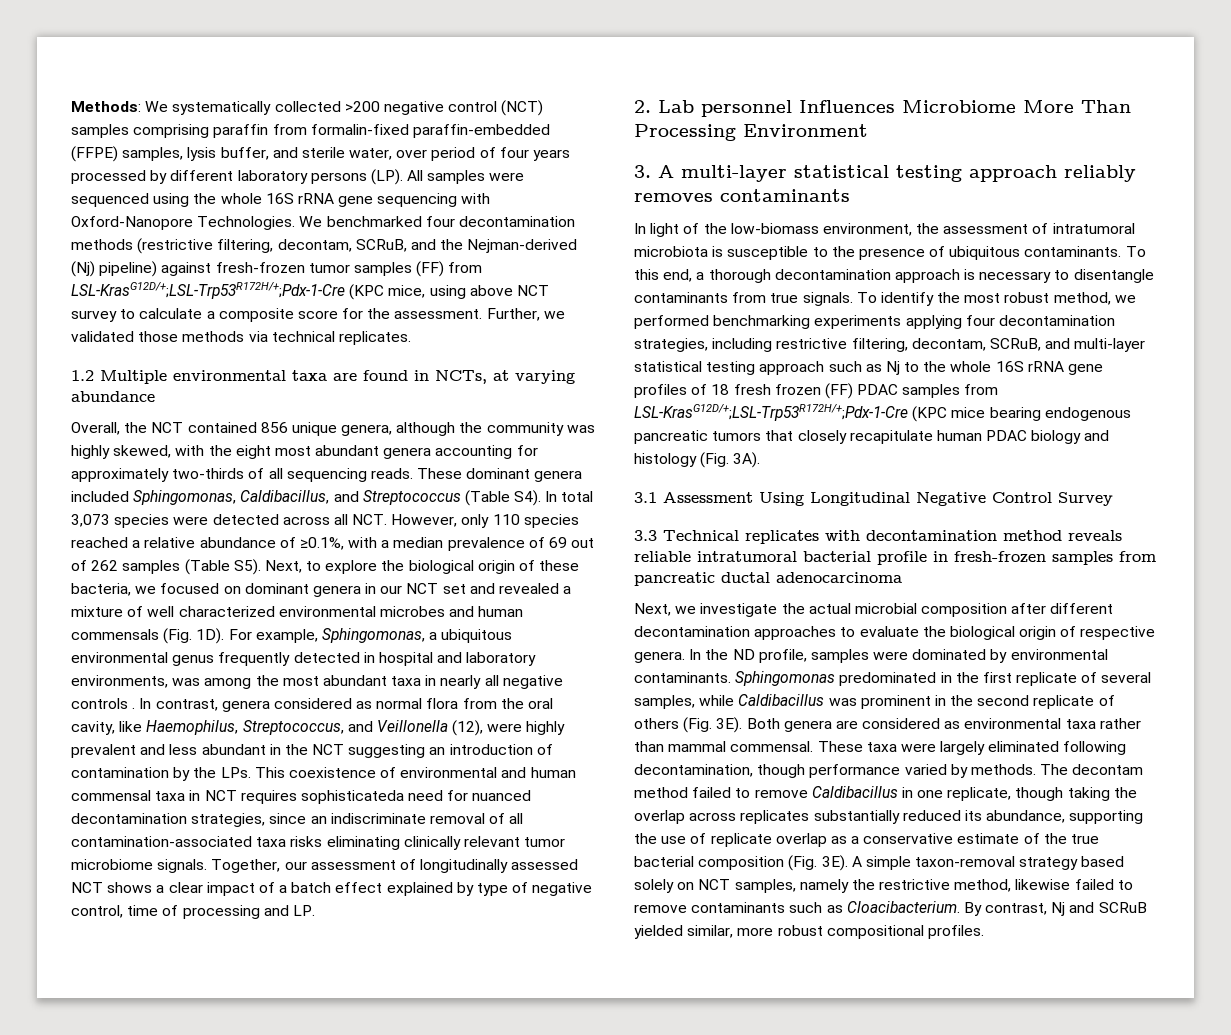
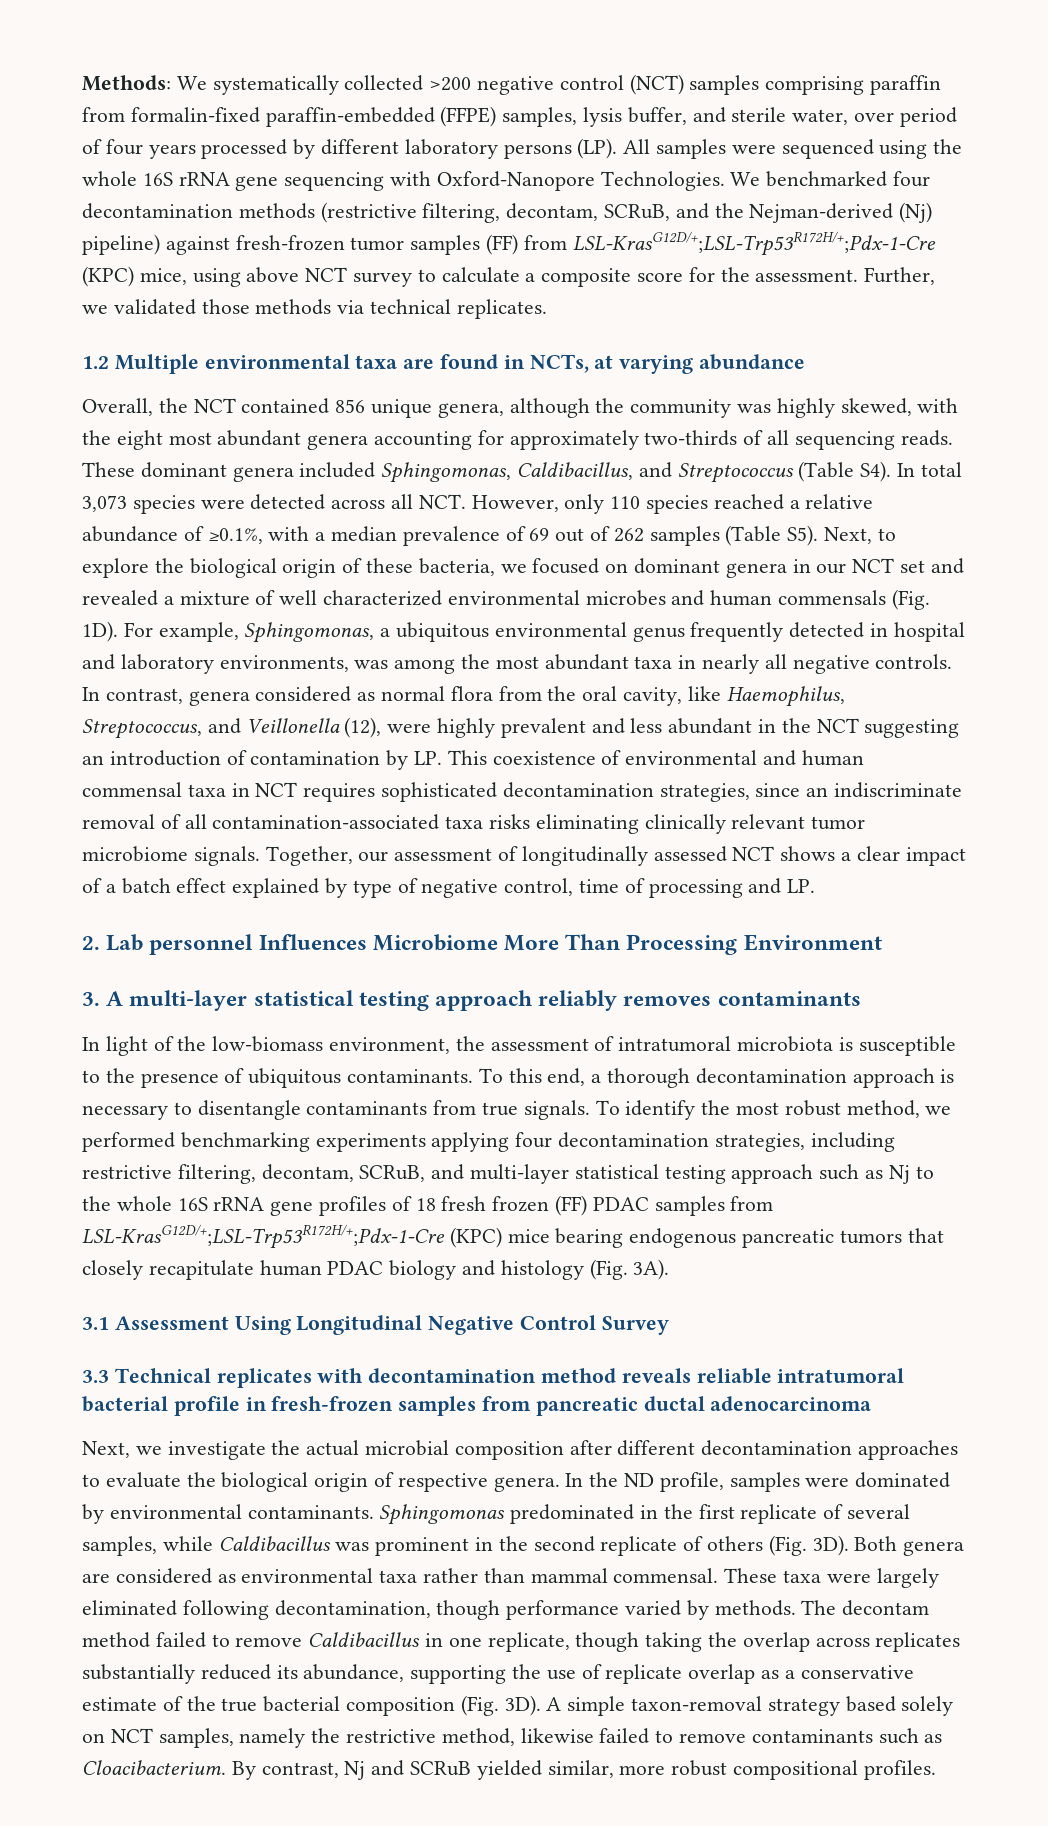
[349,284,385,300] (KPC -> [82,266,134,287] (KPC)
[71,698,136,709] controls . -> [875,654,953,669] controls.
[193,767,251,778] the LPs. -> [414,751,443,765] LP.
[300,790,532,804] sophisticateda need for nuanced -> [381,782,498,802] sophisticated
[912,406,948,422] (KPC -> [449,1227,502,1248] (KPC)
[716,717,743,733] 3E). -> [812,1535,849,1556] 3D).
[821,855,848,871] 3E). -> [504,1695,541,1716] 3D).

